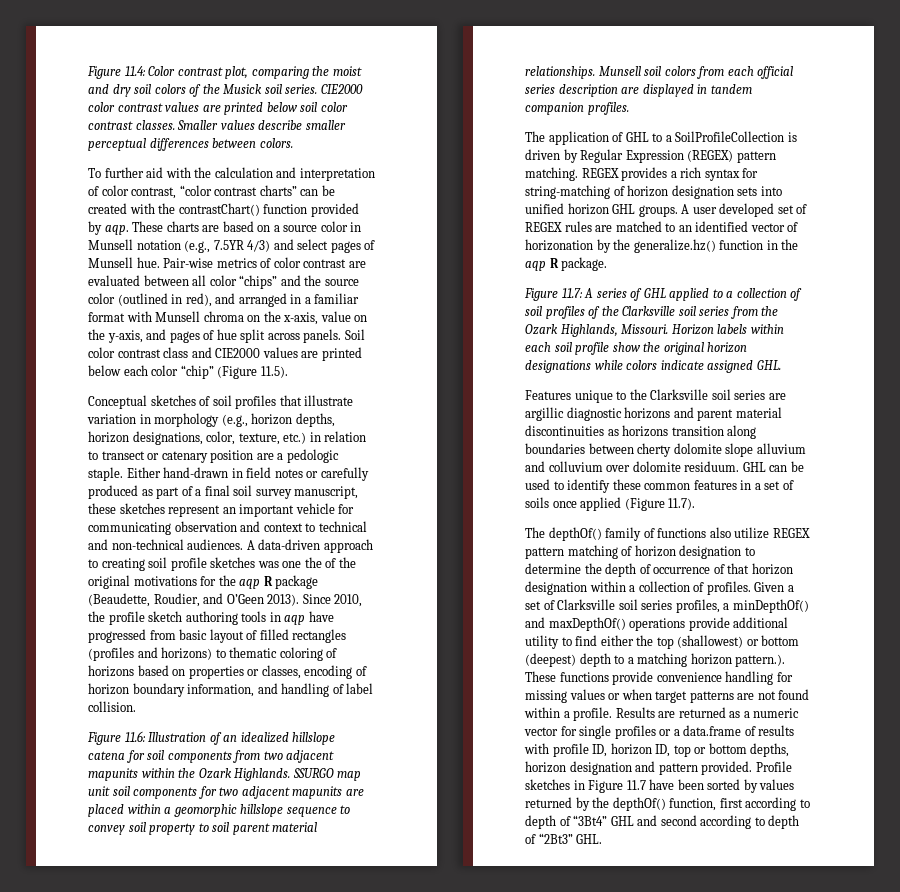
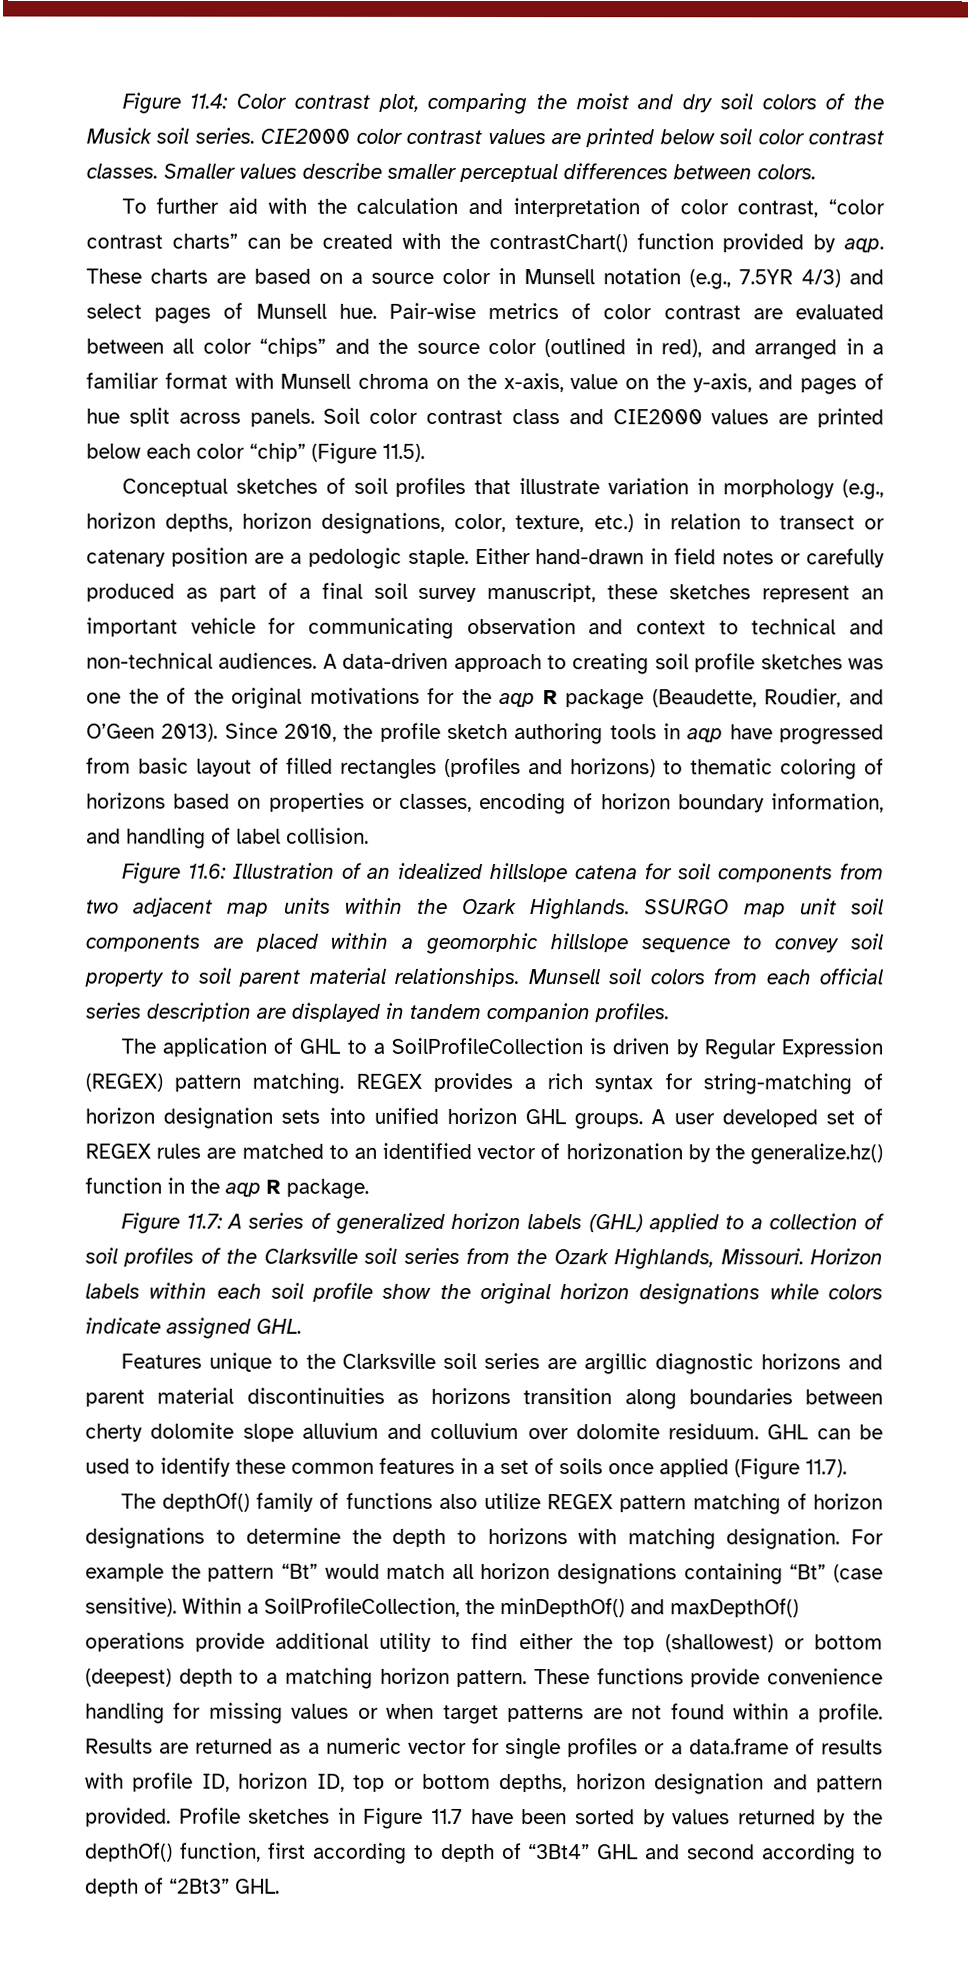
[88,768,138,781] mapunits -> [227,897,331,917] map units
[198,786,343,799] for two adjacent mapunits -> (201, 943) none
[643,288,666,298] GHL -> [334,1212,643,1234] generalized horizon labels (GHL)
[679,545,742,559] designation -> [85,1527,205,1549] designations
[639,563,793,575] [525,581,794,595] [525,599,730,613] of occurrence of that horizon designation within a collection of profiles. Given a set of Clarksville soil series profiles, a -> [457,1528,885,1550] [85,1562,883,1585] [85,1597,495,1617] to horizons with matching designation. For example the pattern “Bt” would match all horizon designations containing “Bt” (case sensitive). Within a SoilProfileCollection, the
[735,654,786,667] pattern.). -> [456,1669,528,1688] pattern.

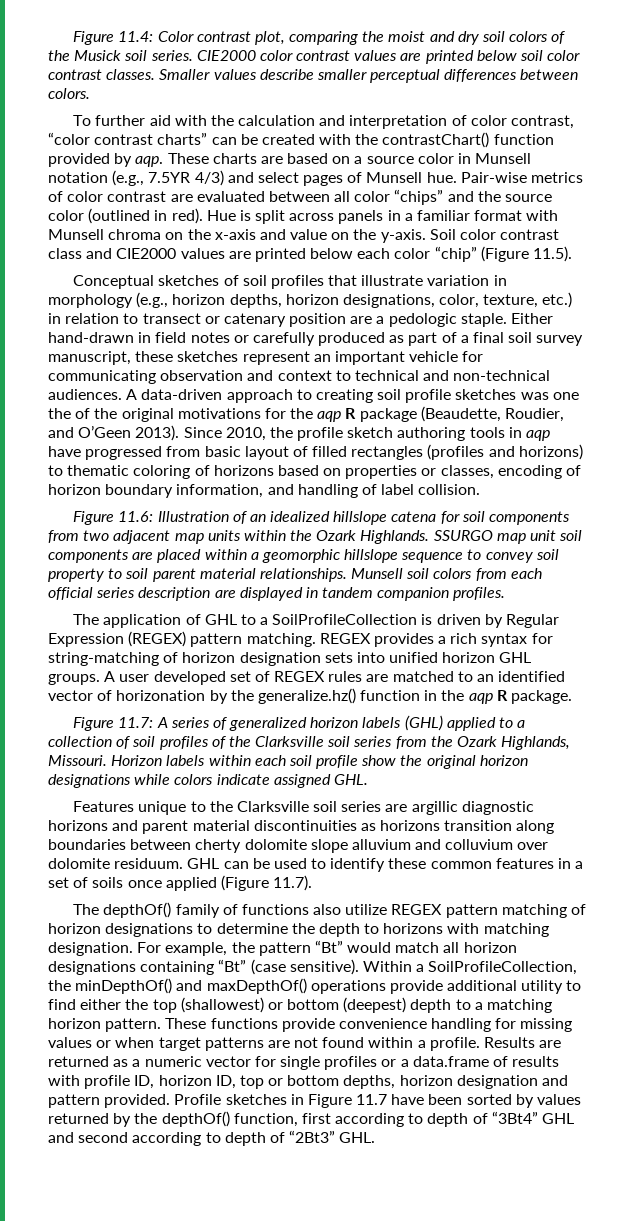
[661,339,838,360] red), and arranged -> [171,208,384,224] red). Hue is split across panels
[503,373,564,393] x-axis, -> [214,229,286,240] x-axis and
[692,373,885,395] [86,407,315,427] y-axis, and pages of hue split across panels. -> [380,229,426,243] y-axis.
[85,1563,164,1582] example -> [165,942,228,956] example,

